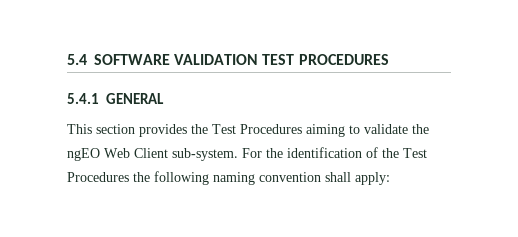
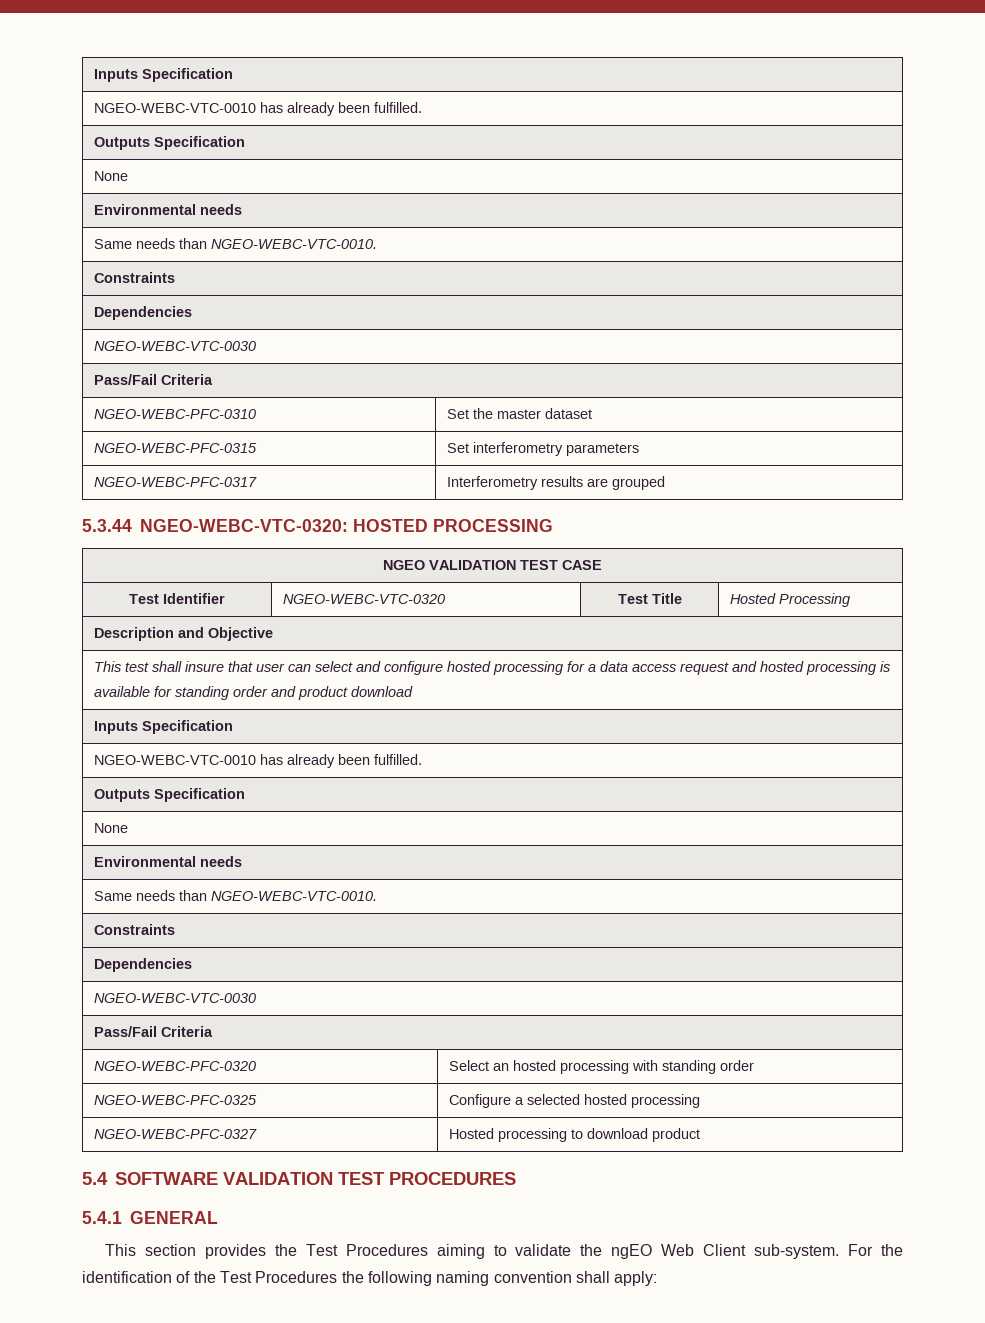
(67, 59) none -> [93,68,233,82] [93,102,422,116] [93,136,245,150] [93,171,128,181] [93,204,242,215] [93,238,377,249] [93,272,175,283] [93,306,192,320] [93,341,256,351] [93,374,213,385] [93,409,256,419] [446,408,592,419] [93,443,257,453] [446,442,639,456] [93,477,257,487] [446,476,665,490] [82,519,553,532] [383,560,602,570] [129,593,225,604] [282,594,445,604] [617,593,682,604] [729,593,850,607] [93,627,273,641] [93,661,890,675] [93,686,413,700] [93,720,233,734] [93,754,422,768] [93,788,245,802] [93,823,128,833] [93,856,242,867] [93,890,377,901] [93,924,175,935] [93,958,192,972] [93,993,256,1003] [93,1026,213,1037] [93,1061,256,1071] [448,1060,754,1074] [93,1095,257,1105] [448,1094,700,1108] [93,1129,257,1139] [448,1128,700,1142] Inputs Specification // NGEO-WEBC-VTC-0010 has already been fulfilled. // Outputs Specification // None // Environmental needs // Same needs than NGEO-WEBC-VTC-0010. // Constraints // Dependencies // NGEO-WEBC-VTC-0030 // Pass/Fail Criteria // NGEO-WEBC-PFC-0310 | Set the master dataset // NGEO-WEBC-PFC-0315 | Set interferometry parameters // NGEO-WEBC-PFC-0317 | Interferometry results are grouped // 5.3.44 NGEO-WEBC-VTC-0320: HOSTED PROCESSING // NGEO VALIDATION TEST CASE // Test Identifier | NGEO-WEBC-VTC-0320 | Test Title | Hosted Processing // Description and Objective // This test shall insure that user can select and configure hosted processing for a data access request and hosted processing is available for standing order and product download // Inputs Specification // NGEO-WEBC-VTC-0010 has already been fulfilled. // Outputs Specification // None // Environmental needs // Same needs than NGEO-WEBC-VTC-0010. // Constraints // Dependencies // NGEO-WEBC-VTC-0030 // Pass/Fail Criteria // NGEO-WEBC-PFC-0320 | Select an hosted processing with standing order // NGEO-WEBC-PFC-0325 | Configure a selected hosted processing // NGEO-WEBC-PFC-0327 | Hosted processing to download product //

